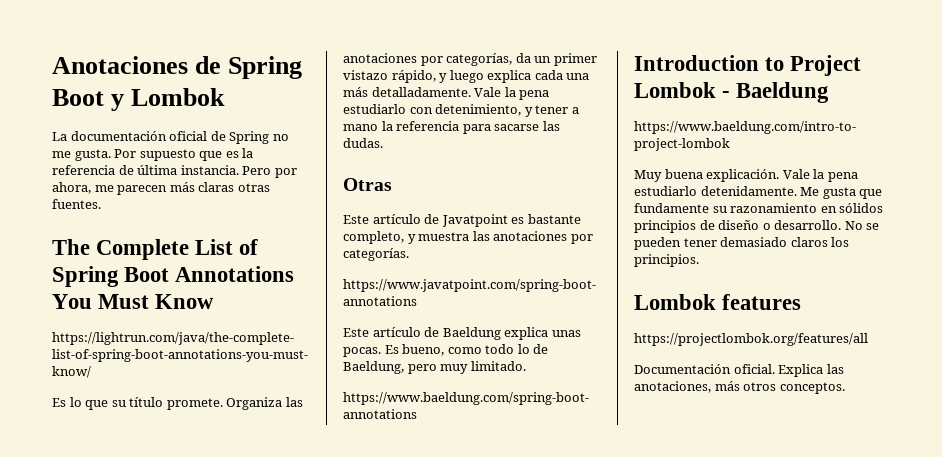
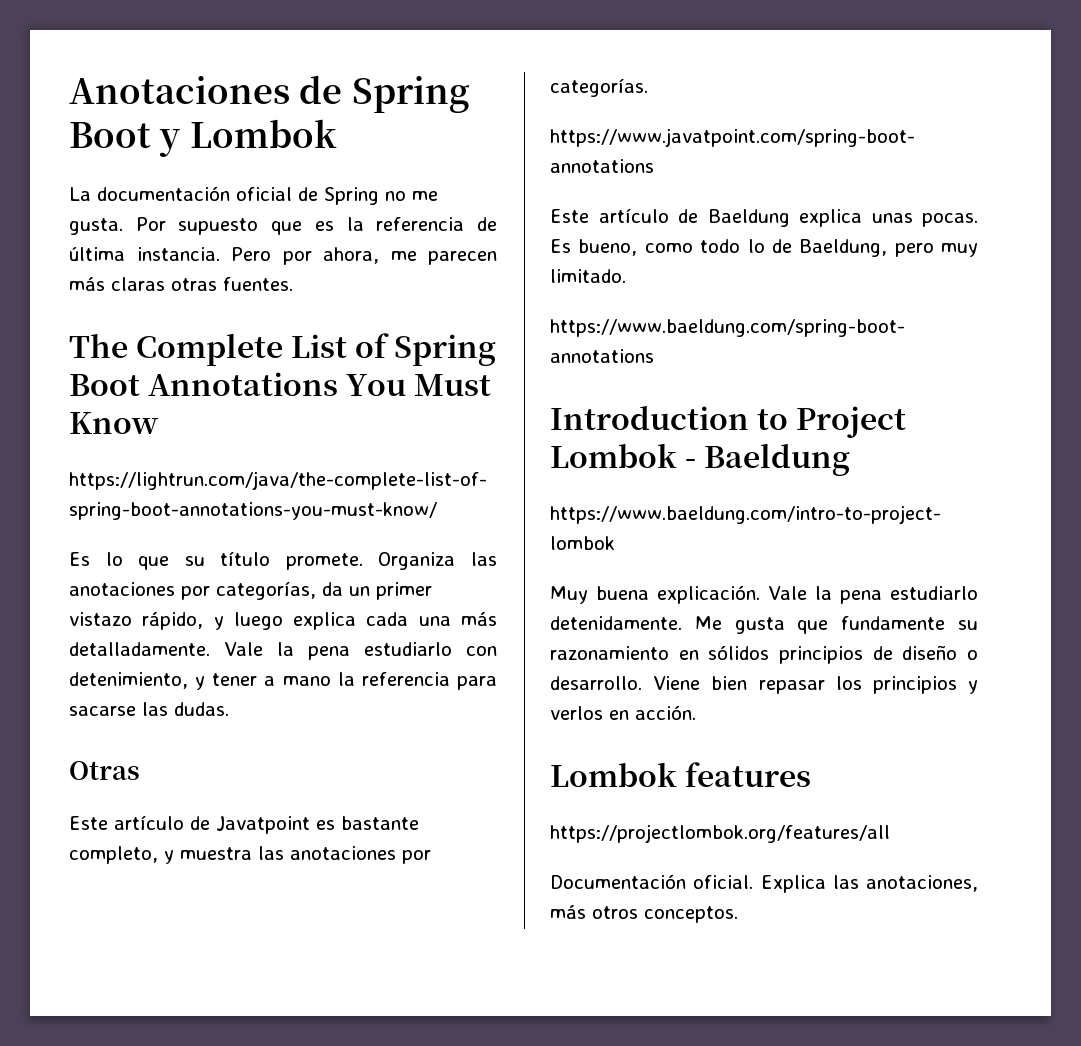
[844,221,880,230] [634,237,850,250] [634,254,699,267] No se pueden tener demasiado claros los principios. -> [653,676,978,694] [550,705,696,720] Viene bien repasar los principios y verlos en acción.

